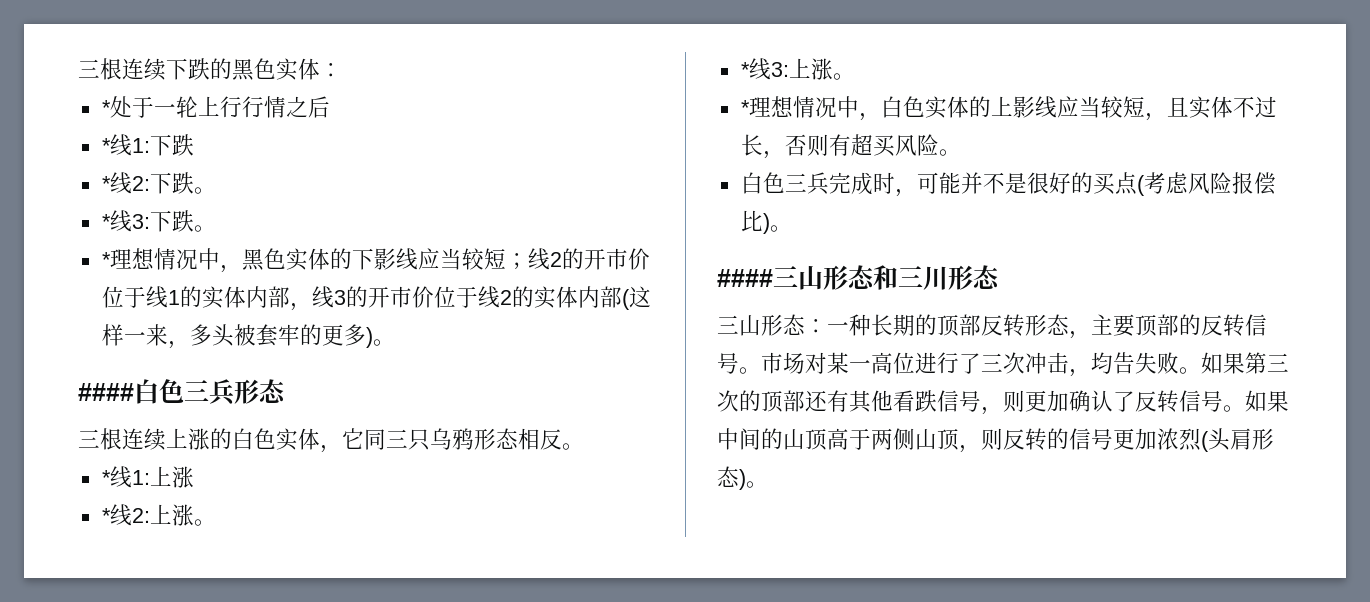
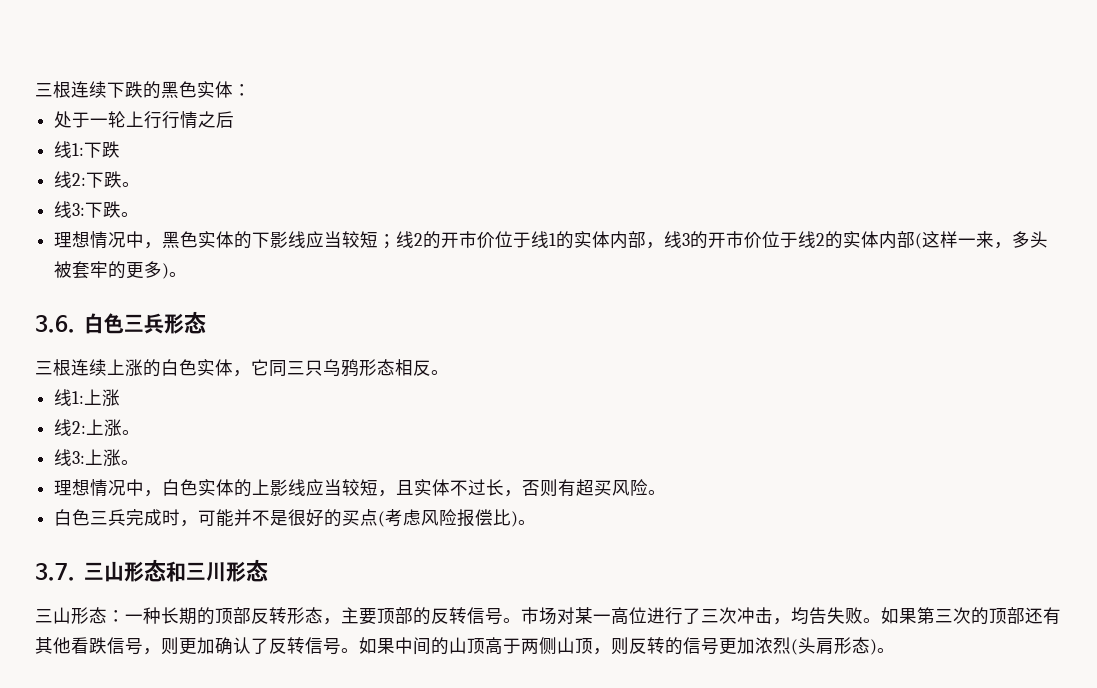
[101,100,111,115] * -> (251, 90) none
[101,138,111,153] * -> (235, 119) none
[101,176,111,191] * -> (121, 149) none
[101,214,111,229] * -> (141, 184) none
[101,252,111,267] * -> (140, 214) none
[78,383,134,401] #### -> [35,315,75,333] 3.6.
[101,470,111,485] * -> (449, 372) none
[101,508,111,523] * -> (121, 398) none
[740,62,750,77] * -> (141, 432) none
[740,100,750,115] * -> (140, 462) none
[717,269,773,287] #### -> [35,563,75,581] 3.7.

